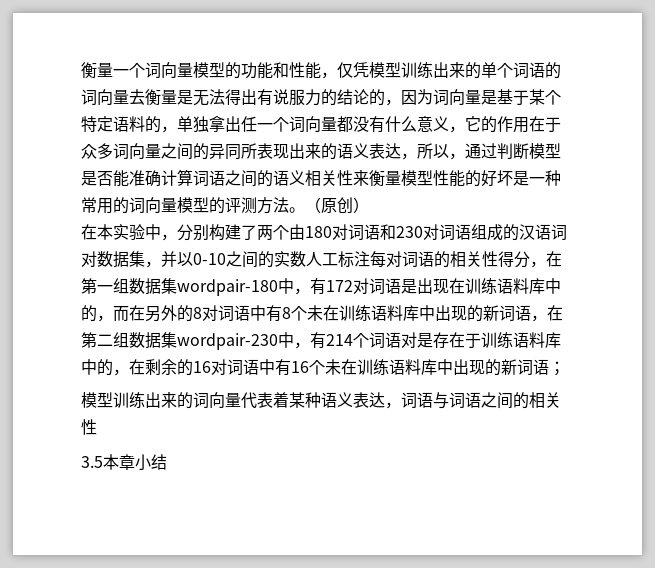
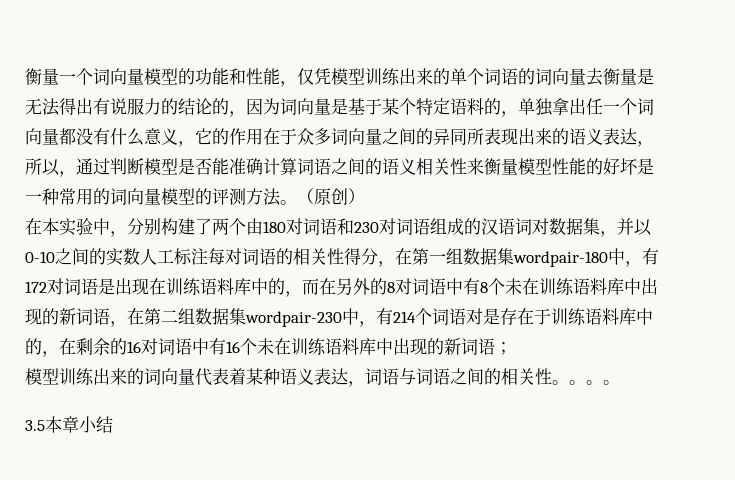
(97, 427) none -> [552,380,620,385] 。。。。

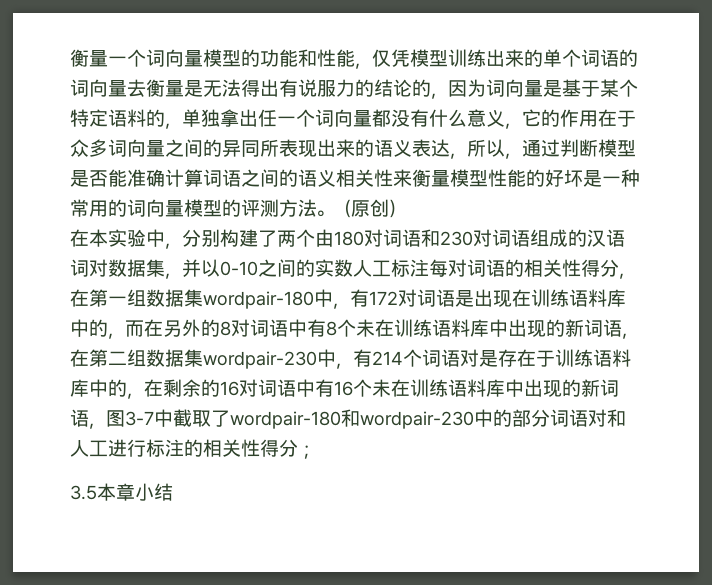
[495,342,512,355] [25,368,620,387] ； // 模型训练出来的词向量代表着某种语义表达，词语与词语之间的相关性。。。。 -> [89,409,626,429] [70,439,315,459] ，图3-7中截取了wordpair-180和wordpair-230中的部分词语对和人工进行标注的相关性得分；

